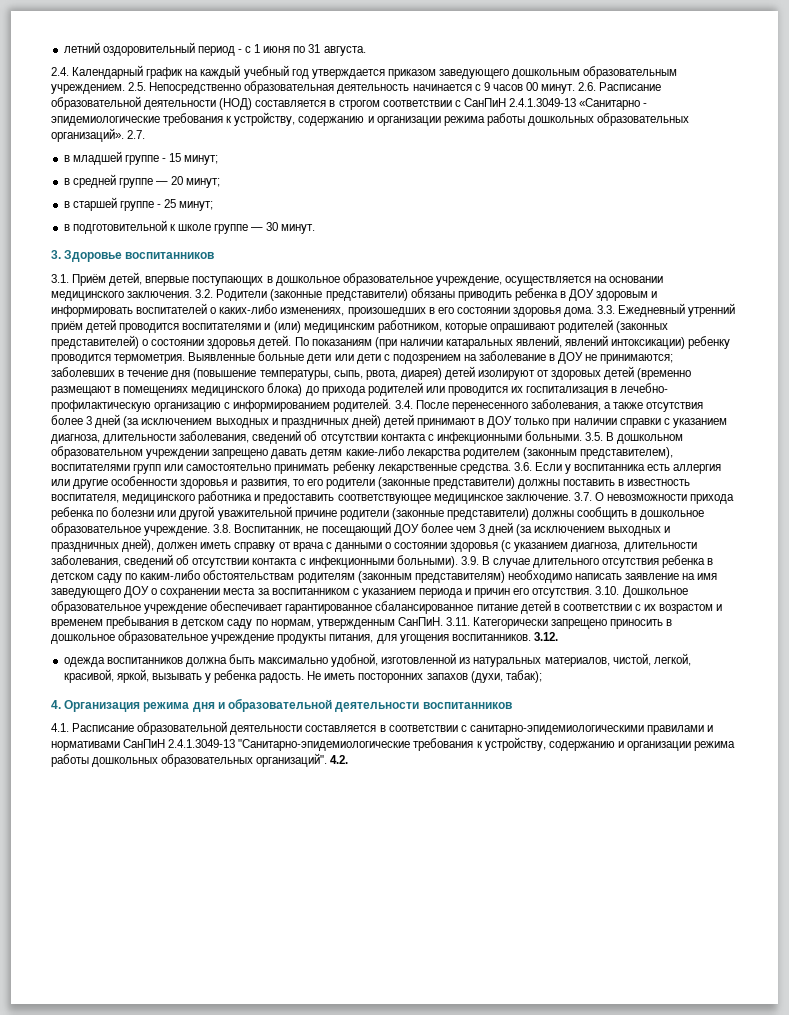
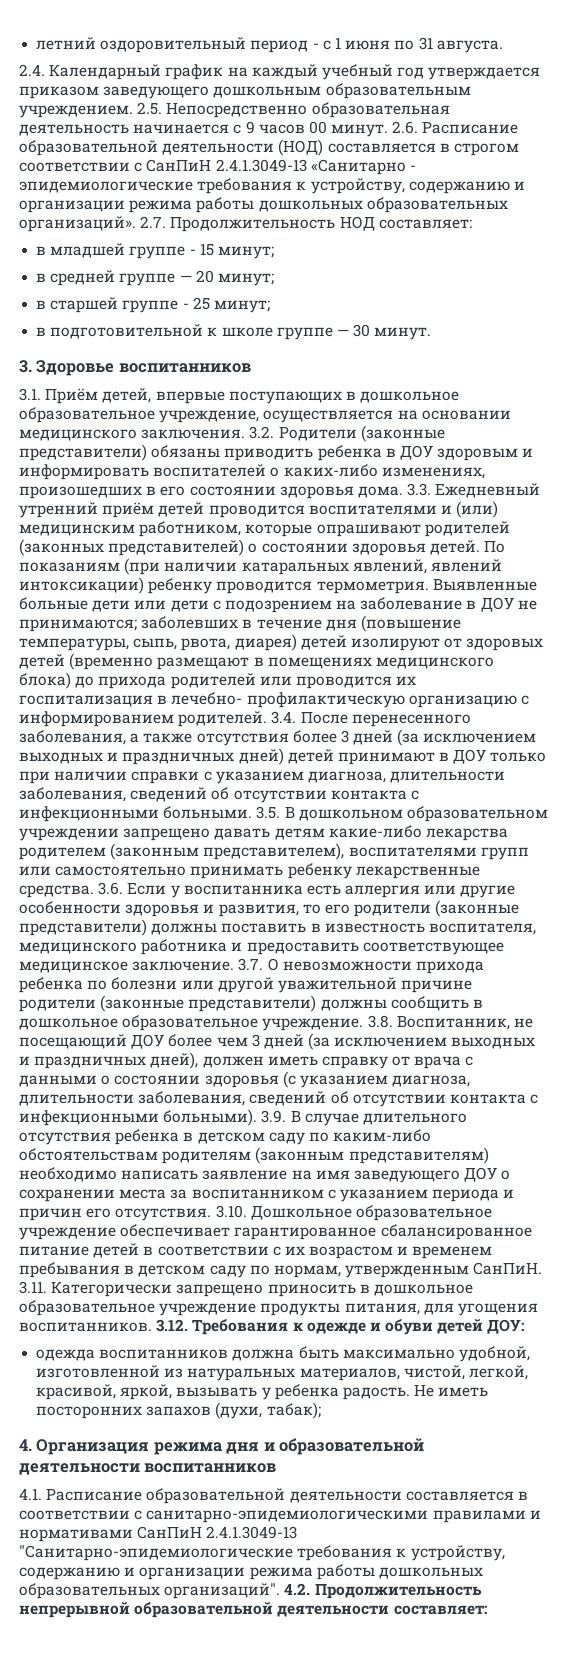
(146, 134) none -> [170,216,472,232] Продолжительность НОД составляет:
(558, 636) none -> [192,1319,525,1335] Требования к одежде и обуви детей ДОУ:
(349, 759) none -> [314,1583,482,1599] [19,1602,487,1618] Продолжительность непрерывной образовательной деятельности составляет:

